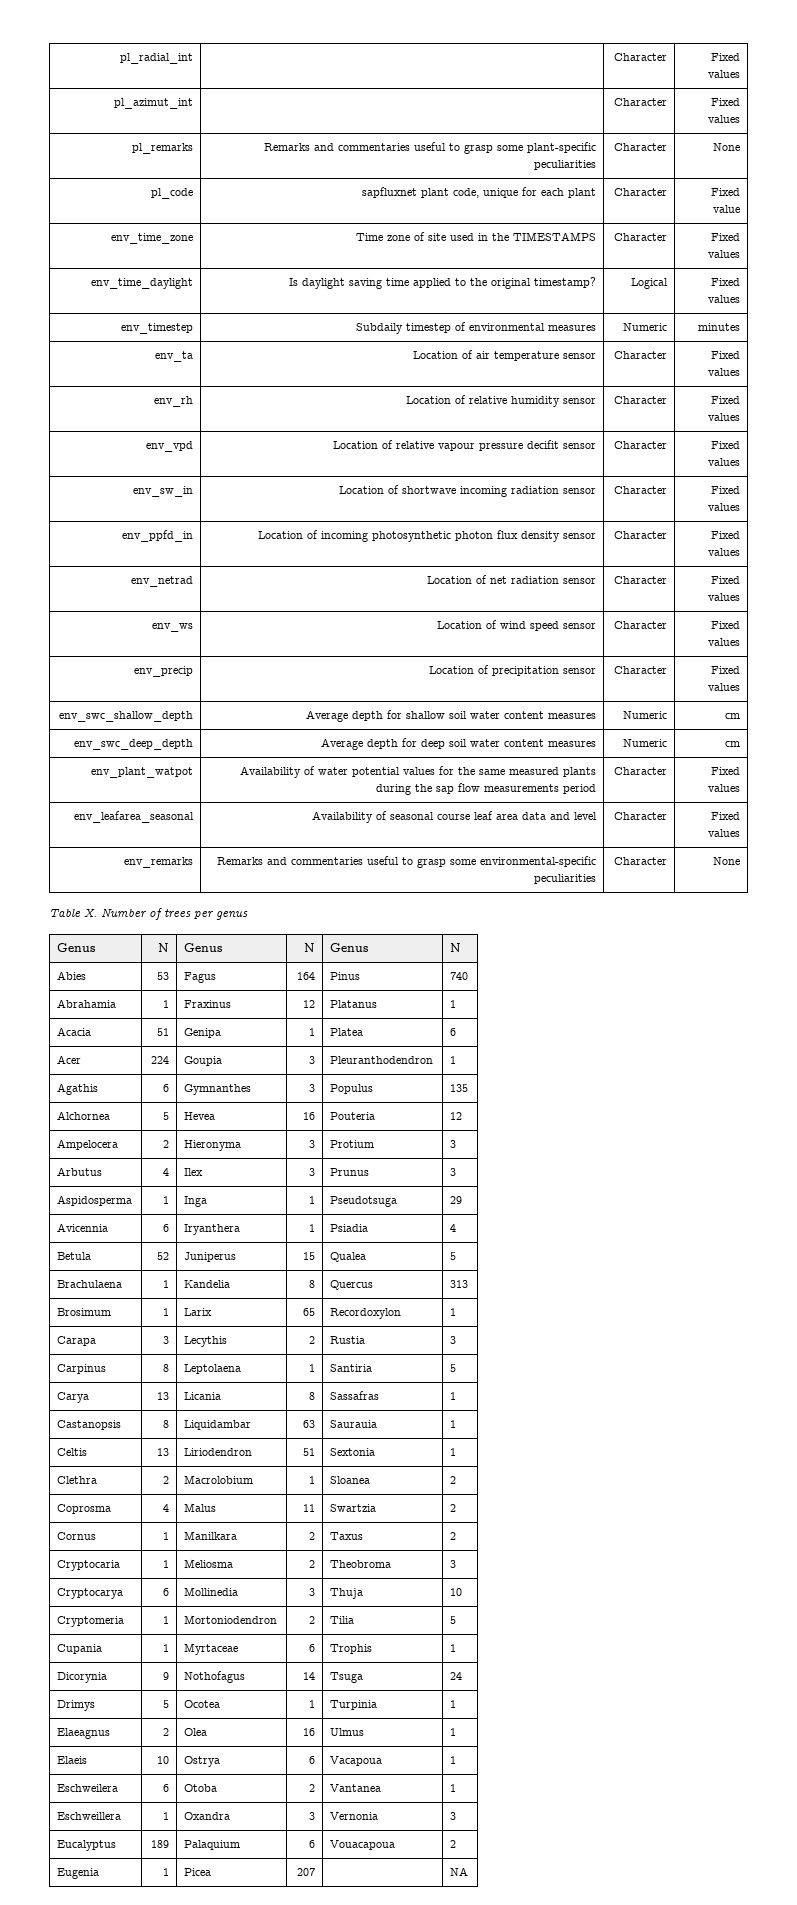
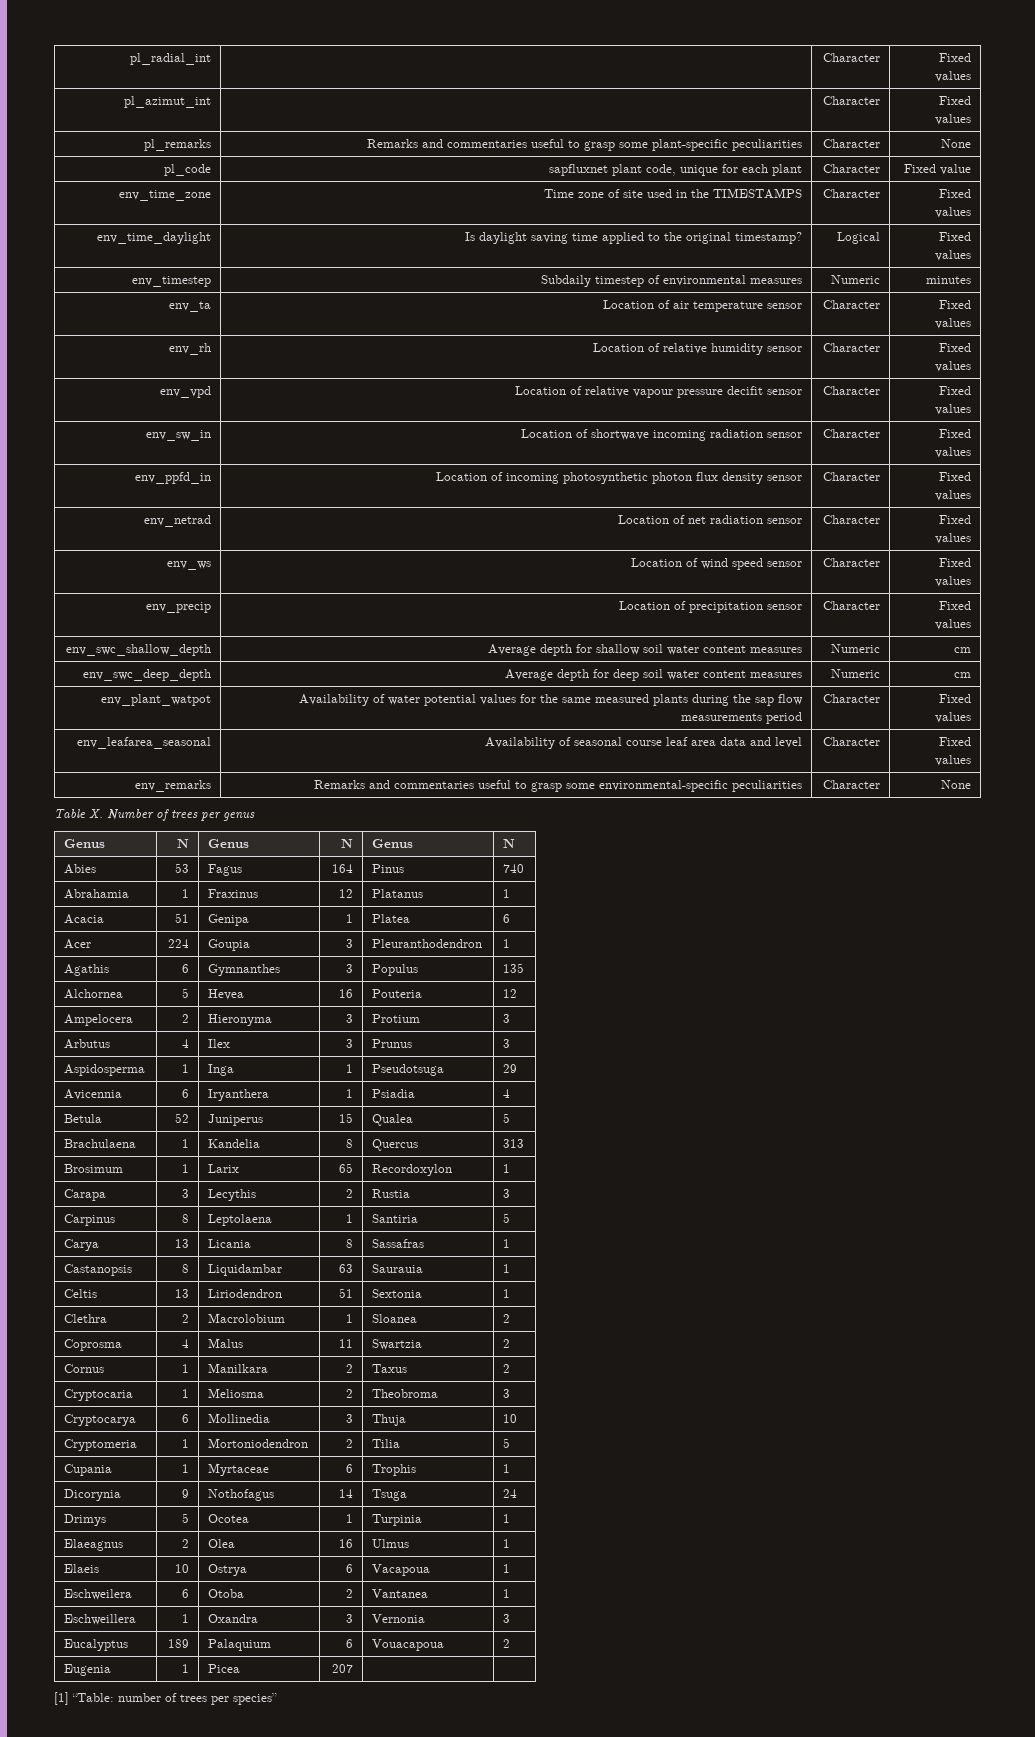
[450,1867,469,1876] NA -> [54,1692,277,1705] // [1] “Table: number of trees per species”

